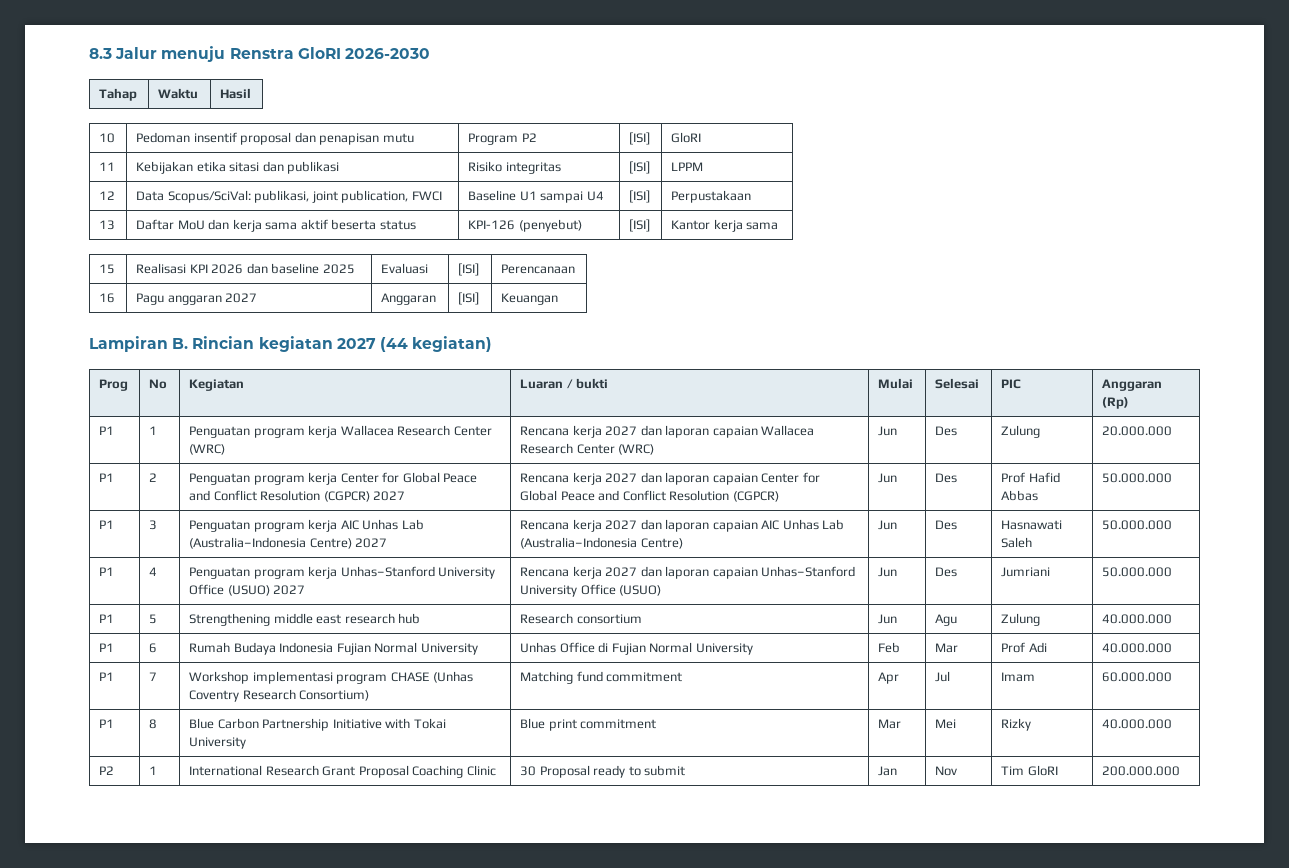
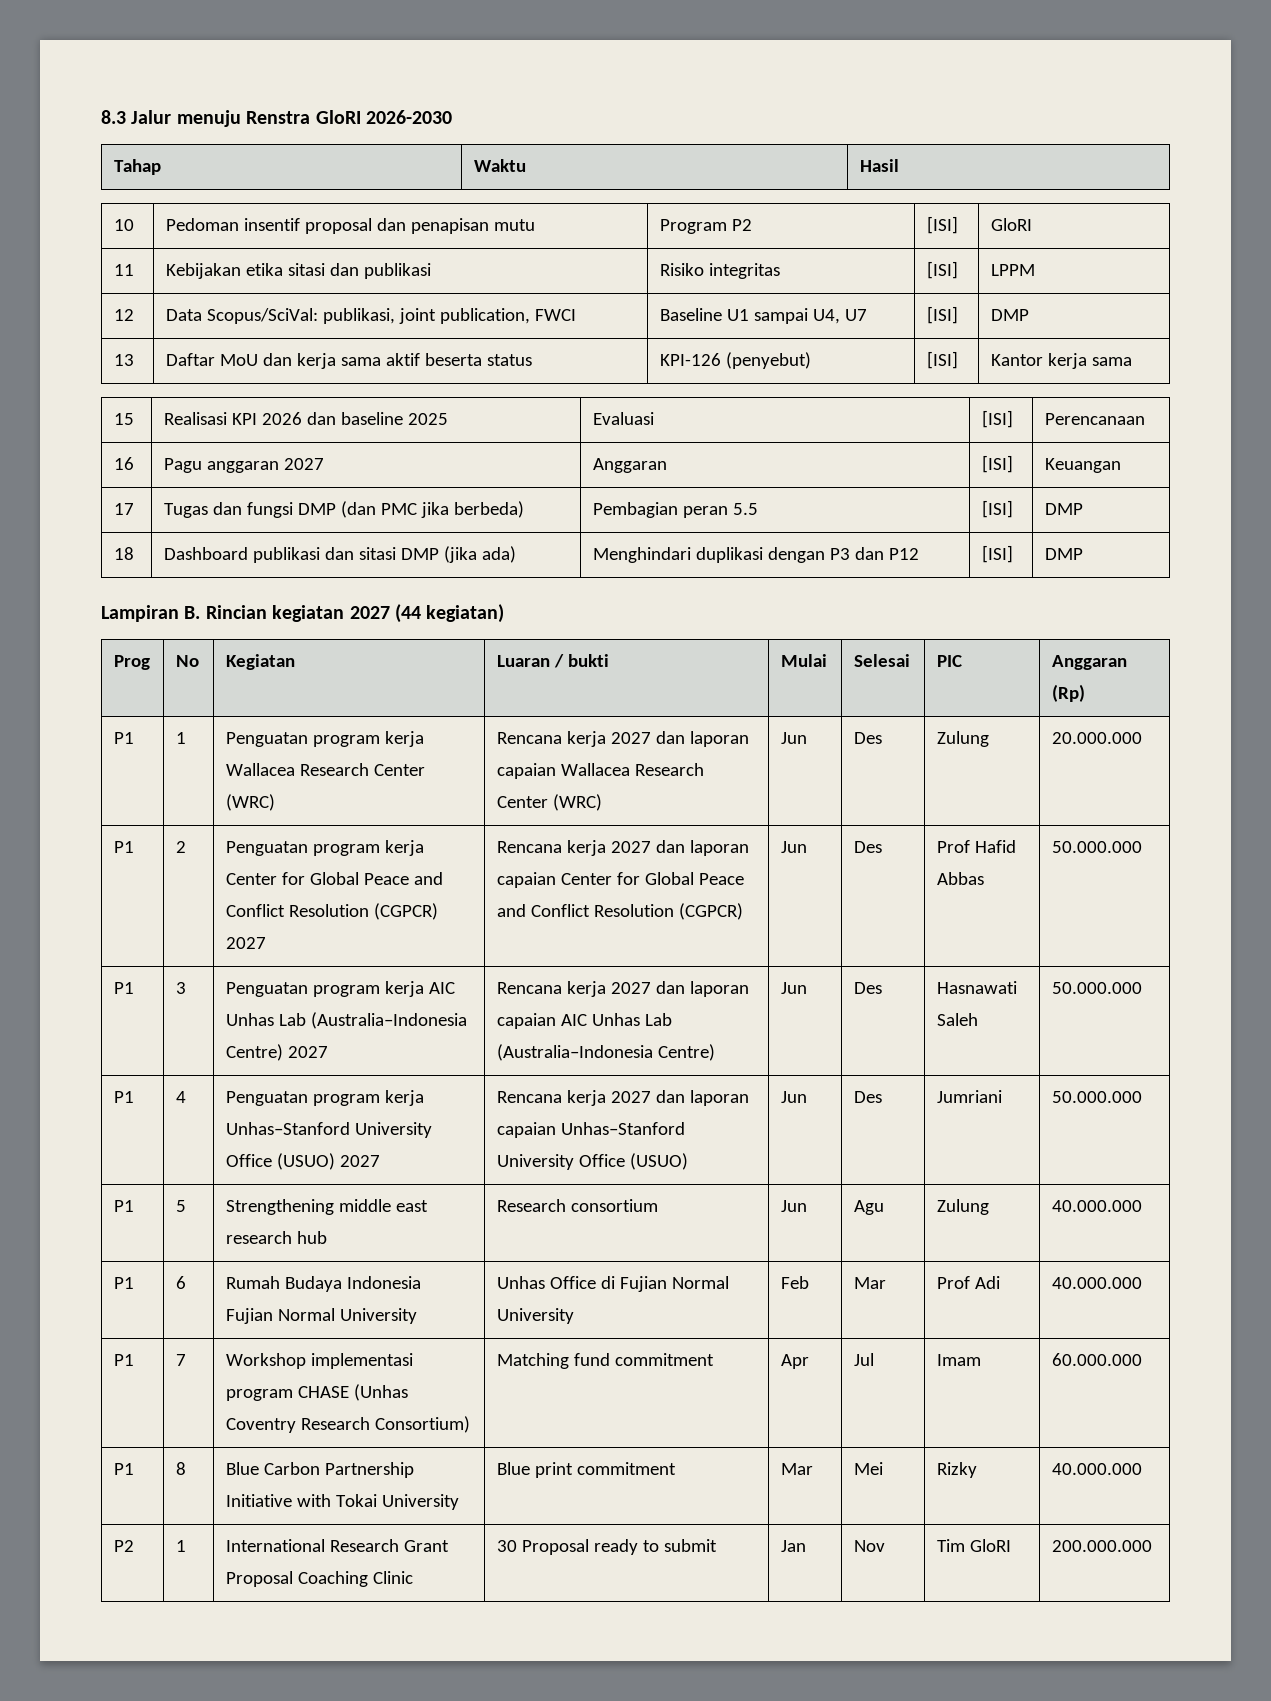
[586,191,604,201] [629,190,651,203] [671,190,752,203] U4 | [ISI] | Perpustakaan -> [812,309,867,324] [926,306,958,324] [990,309,1029,321] U4, U7 | [ISI] | DMP
(559, 299) none -> [113,503,134,515] [163,501,524,518] [592,502,758,518] [981,500,1013,518] [1044,503,1083,515] [113,547,134,560] [163,546,516,563] [592,547,919,563] [981,545,1013,563] [1044,548,1083,560] // 17 | Tugas dan fungsi DMP (dan PMC jika berbeda) | Pembagian peran 5.5 | [ISI] | DMP // 18 | Dashboard publikasi dan sitasi DMP (jika ada) | Menghindari duplikasi dengan P3 dan P12 | [ISI] | DMP

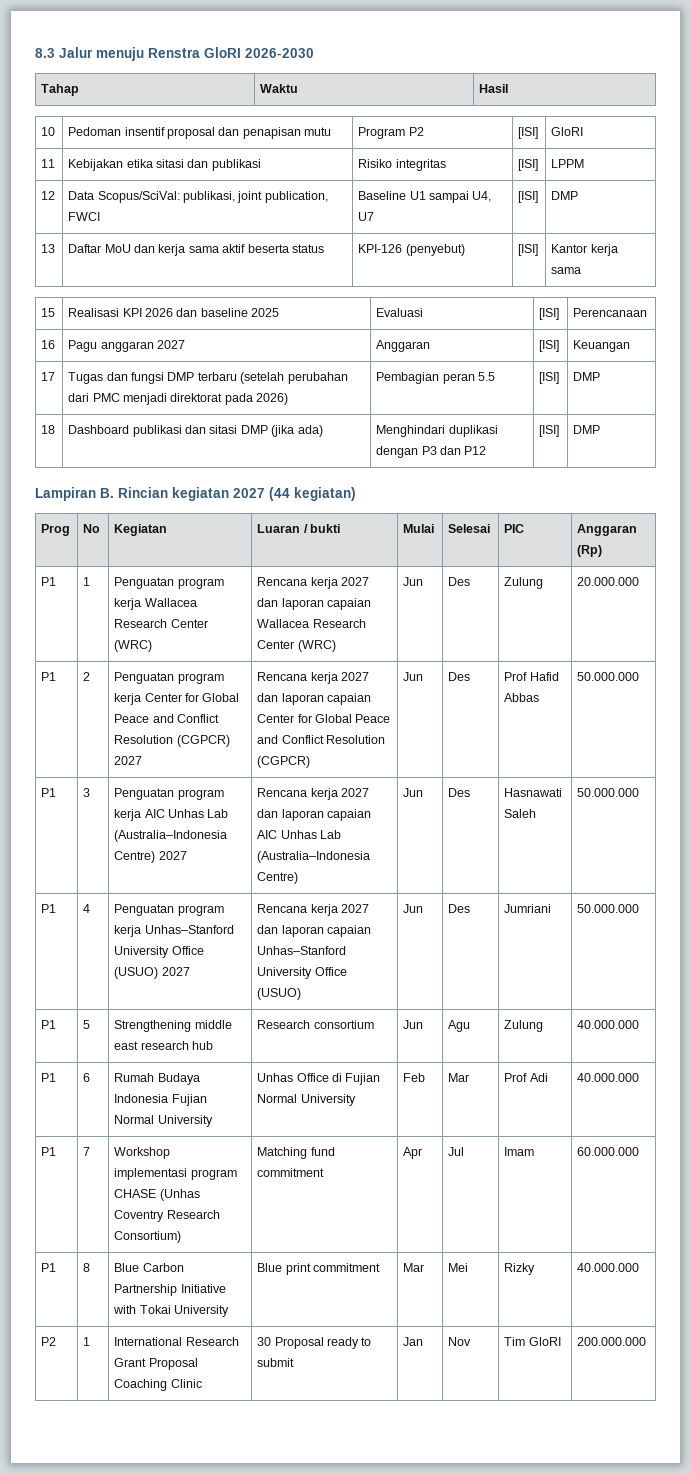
[340,501,524,518] (dan PMC jika berbeda) -> [197,372,348,384] [68,393,289,405] terbaru (setelah perubahan dari PMC menjadi direktorat pada 2026)

